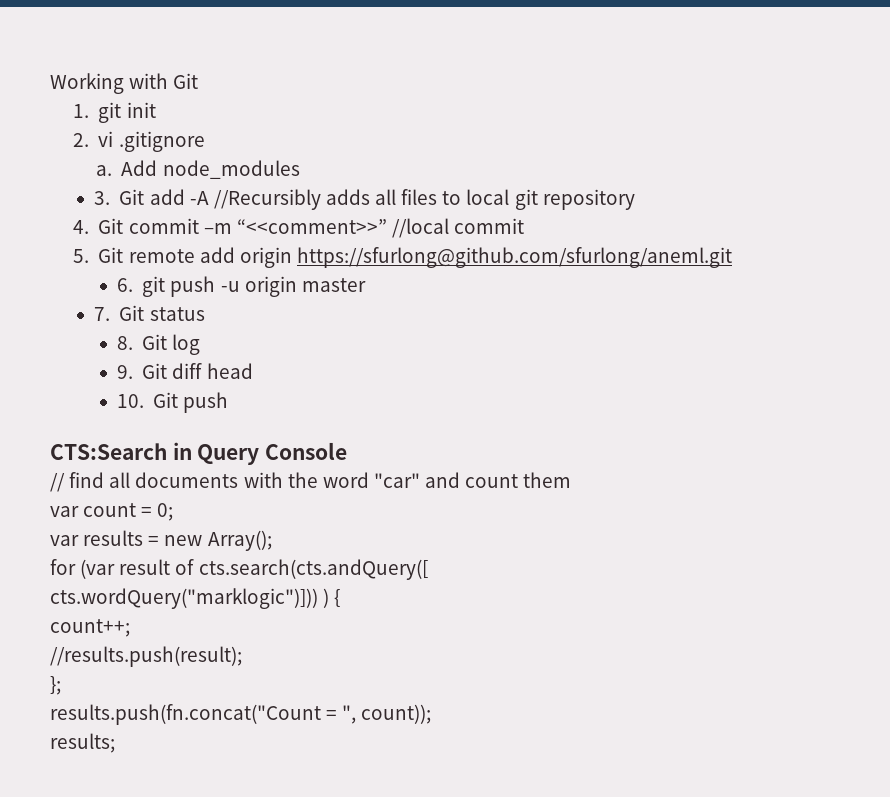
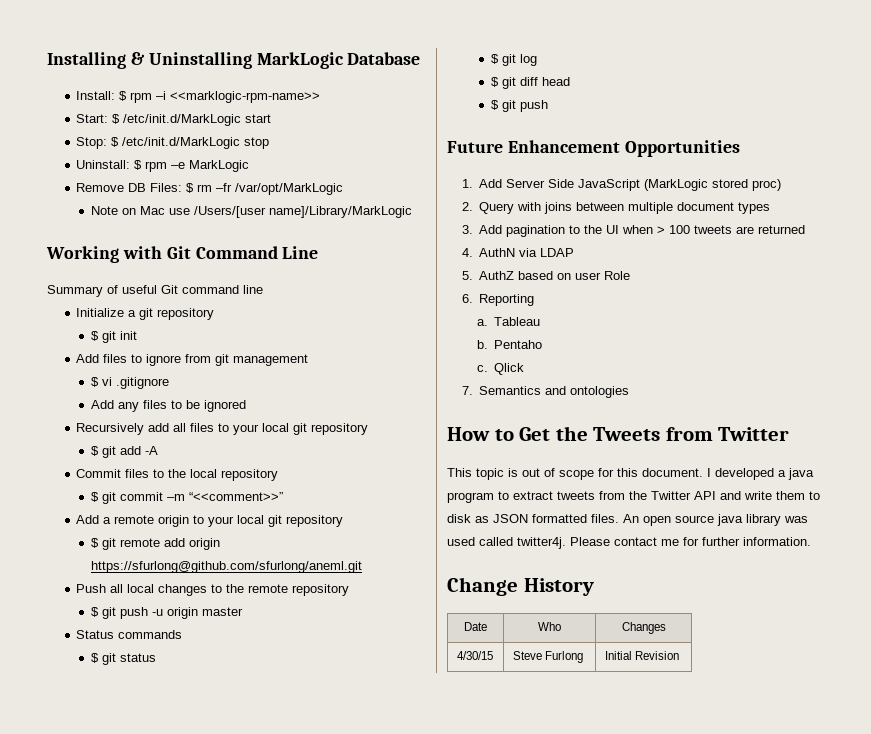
[50,73,199,94] [72,102,156,123] [72,131,205,152] [95,160,300,179] [93,189,370,210] Working with Git // 1. git init // 2. vi .gitignore // a. Add node_modules // 3. Git add -A //Recursibly adds -> [47,52,421,69] [76,91,321,103] [76,114,272,126] [76,137,270,149] [76,160,250,172] [76,183,344,195] [91,206,413,218] [46,246,319,263] [47,285,263,297] [76,308,215,320] [91,331,138,343] [76,354,309,366] [91,377,170,389] [91,400,247,412] [76,423,170,435] Installing & Uninstalling MarkLogic Database // Install: $ rpm –i <<marklogic-rpm-name>> // Start: $ /etc/init.d/MarkLogic start // Stop: $ /etc/init.d/MarkLogic stop // Uninstall: $ rpm –e MarkLogic // Remove DB Files: $ rm –fr /var/opt/MarkLogic // Note on Mac use /Users/[user name]/Library/MarkLogic // Working with Git Command Line // Summary of useful Git command line // Initialize a git repository // $ git init // Add files to ignore from git management // $ vi .gitignore // Add any files to be ignored // Recursively add
[466,189,635,210] [72,218,525,238] [72,247,732,268] [116,278,133,292] local git repository // 4. Git commit –m “<<comment>>” //local commit // 5. Git remote add origin https://sfurlong@github.com/sfurlong/aneml.git // 6. -> [233,423,369,435] [91,446,159,458] [76,469,279,481] [91,492,284,504] [76,515,344,527] [91,538,221,550] [91,561,363,573] [76,584,350,596] [91,607,100,617] your local git repository // $ git add -A // Commit files to the local repository // $ git commit –m “<<comment>>” // Add a remote origin to your local git repository // $ git remote add origin https://sfurlong@github.com/sfurlong/aneml.git // Push all local changes to the remote repository // $
[93,305,145,321] 7. Git -> [76,630,183,639] [91,653,117,665] Status commands // $ git
[116,334,168,350] 8. Git -> [491,54,517,66] $ git
[116,363,168,379] 9. Git -> [491,77,517,89] $ git
[116,392,179,408] 10. Git -> [491,100,517,112] $ git
[50,442,348,465] [50,472,572,492] [50,503,174,521] [50,530,272,551] [50,559,428,580] [50,588,341,609] [50,619,130,637] [50,646,242,667] [50,676,61,695] [50,704,432,725] [50,733,115,753] CTS:Search in Query Console // // find all documents with the word "car" and count them // var count = 0; // var results = new Array(); // for (var result of cts.search(cts.andQuery([ // cts.wordQuery("marklogic")])) ) { // count++; // //results.push(result); // }; // results.push(fn.concat("Count = ", count)); // results; -> [447,140,740,157] [461,179,782,191] [461,202,771,214] [461,225,806,237] [461,248,575,257] [461,271,631,280] [461,294,535,306] [476,317,541,326] [476,340,543,349] [476,363,525,375] [461,386,630,398] [447,426,790,441] [447,468,814,480] [447,491,820,503] [447,514,808,526] [447,537,811,549] [447,577,594,596] [464,622,487,631] [538,622,561,631] [621,622,666,634] [456,651,493,660] [512,651,584,663] [604,651,680,660] Future Enhancement Opportunities // 1. Add Server Side JavaScript (MarkLogic stored proc) // 2. Query with joins between multiple document types // 3. Add pagination to the UI when > 100 tweets are returned // 4. AuthN via LDAP // 5. AuthZ based on user Role // 6. Reporting // a. Tableau // b. Pentaho // c. Qlick // 7. Semantics and ontologies // How to Get the Tweets from Twitter // This topic is out of scope for this document. I developed a java program to extract tweets from the Twitter API and write them to disk as JSON formatted files. An open source java library was used called twitter4j. Please contact me for further information. // Change History // Date | Who | Changes // 4/30/15 | Steve Furlong | Initial Revision

